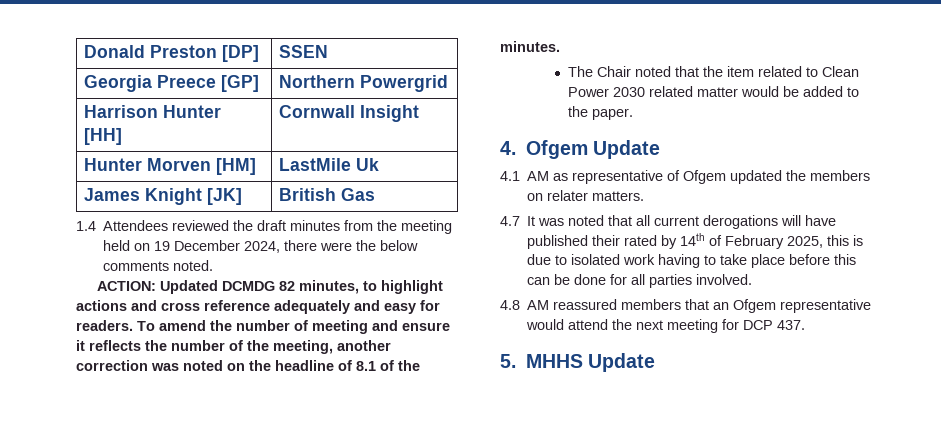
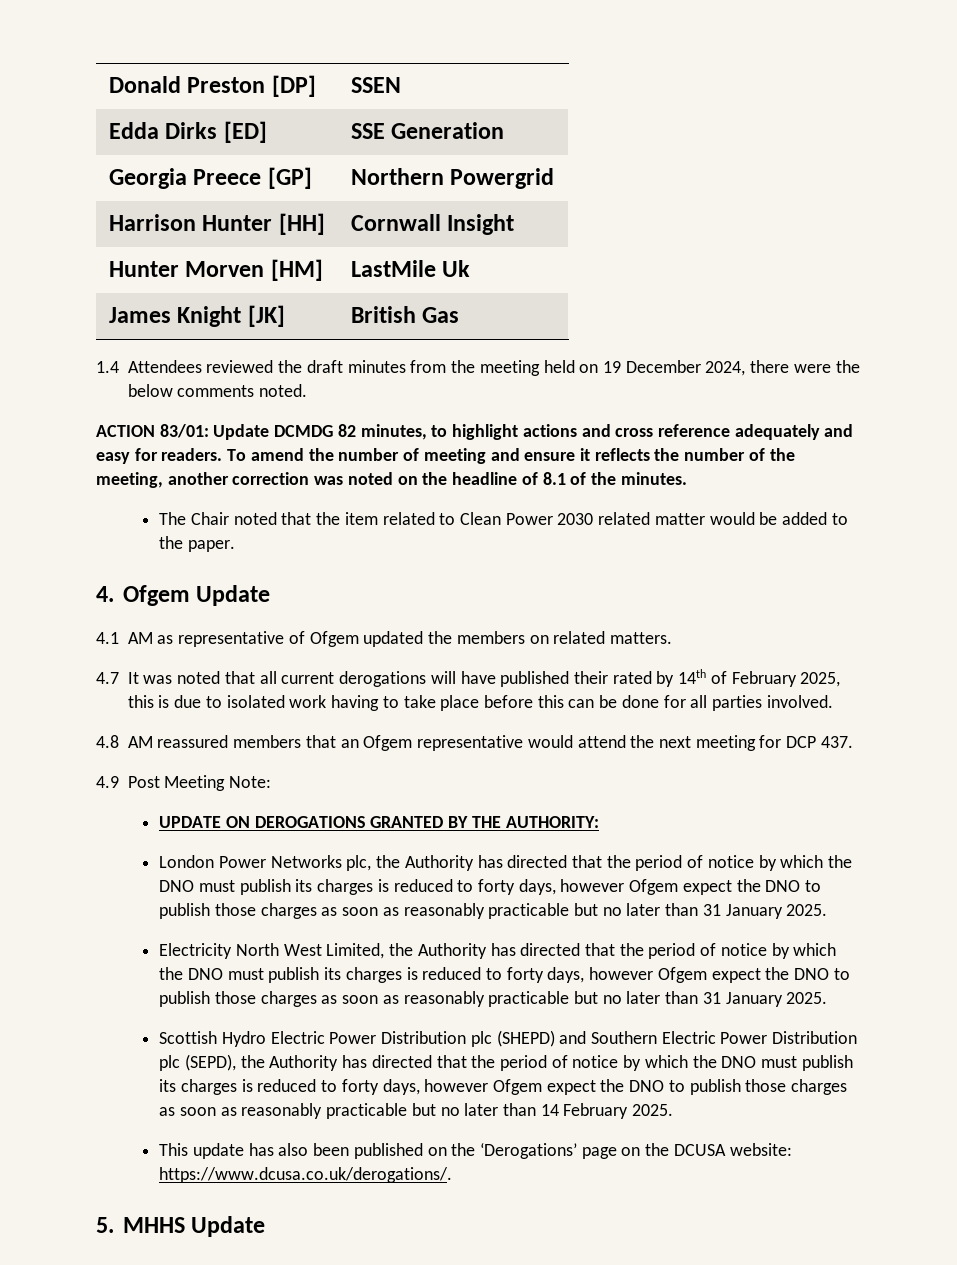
(329, 51) none -> [108,121,267,143] [350,122,505,139] // Edda Dirks [ED] | SSE Generation
[96,280,218,294] ACTION: Updated -> [96,424,270,440] ACTION 83/01: Update
[547,190,589,201] relater -> [553,631,606,644] related
(806, 325) none -> [96,775,272,791] [159,816,599,828] [159,855,853,871] [159,879,822,895] [159,903,828,919] [159,943,837,959] [159,967,850,983] [159,991,828,1007] [159,1030,858,1047] [159,1054,853,1071] [159,1079,848,1095] [159,1103,674,1119] [159,1143,792,1159] [159,1167,453,1183] // 4.9 Post Meeting Note: // UPDATE ON DEROGATIONS GRANTED BY THE AUTHORITY: // London Power Networks plc, the Authority has directed that the period of notice by which the DNO must publish its charges is reduced to forty days, however Ofgem expect the DNO to publish those charges as soon as reasonably practicable but no later than 31 January 2025. // Electricity North West Limited, the Authority has directed that the period of notice by which the DNO must publish its charges is reduced to forty days, however Ofgem expect the DNO to publish those charges as soon as reasonably practicable but no later than 31 January 2025. // Scottish Hydro Electric Power Distribution plc (SHEPD) and Southern Electric Power Distribution plc (SEPD), the Authority has directed that the period of notice by which the DNO must publish its charges is reduced to forty days, however Ofgem expect the DNO to publish those charges as soon as reasonably practicable but no later than 14 February 2025. // This update has also been published on the ‘Derogations’ page on the DCUSA website: https://www.dcusa.co.uk/derogations/.

